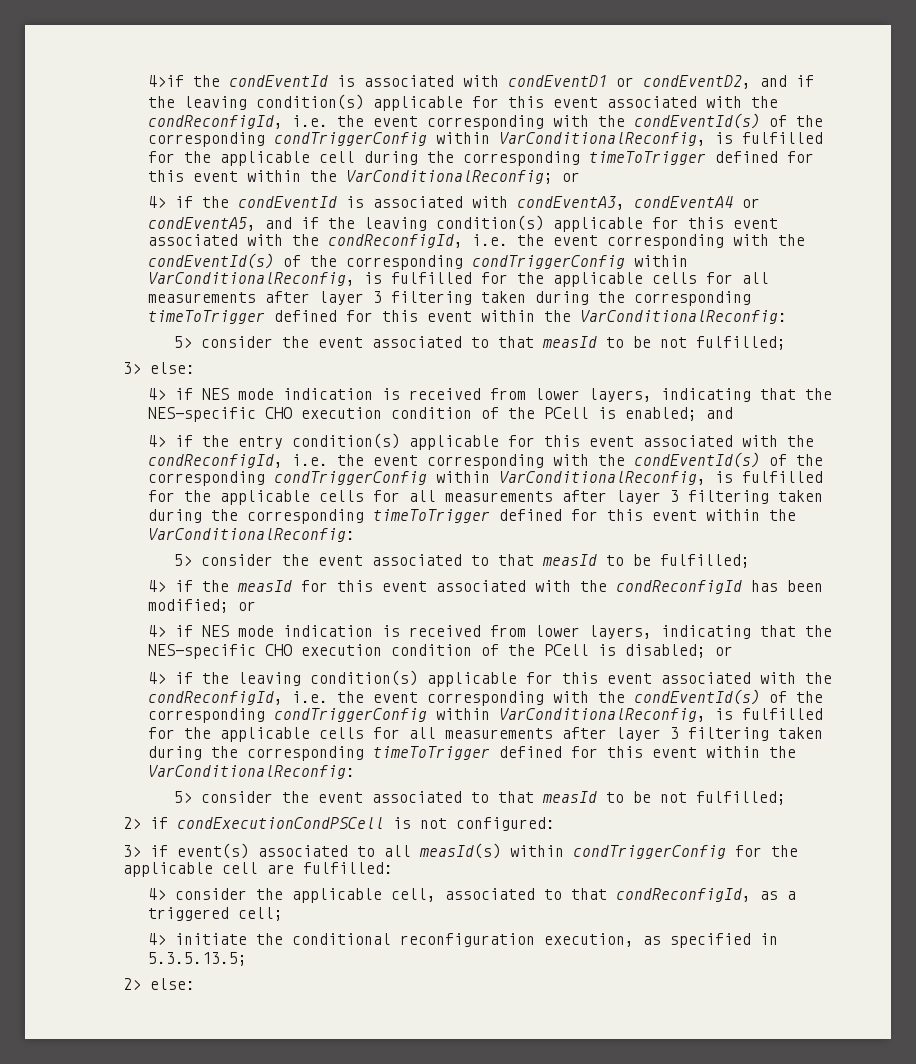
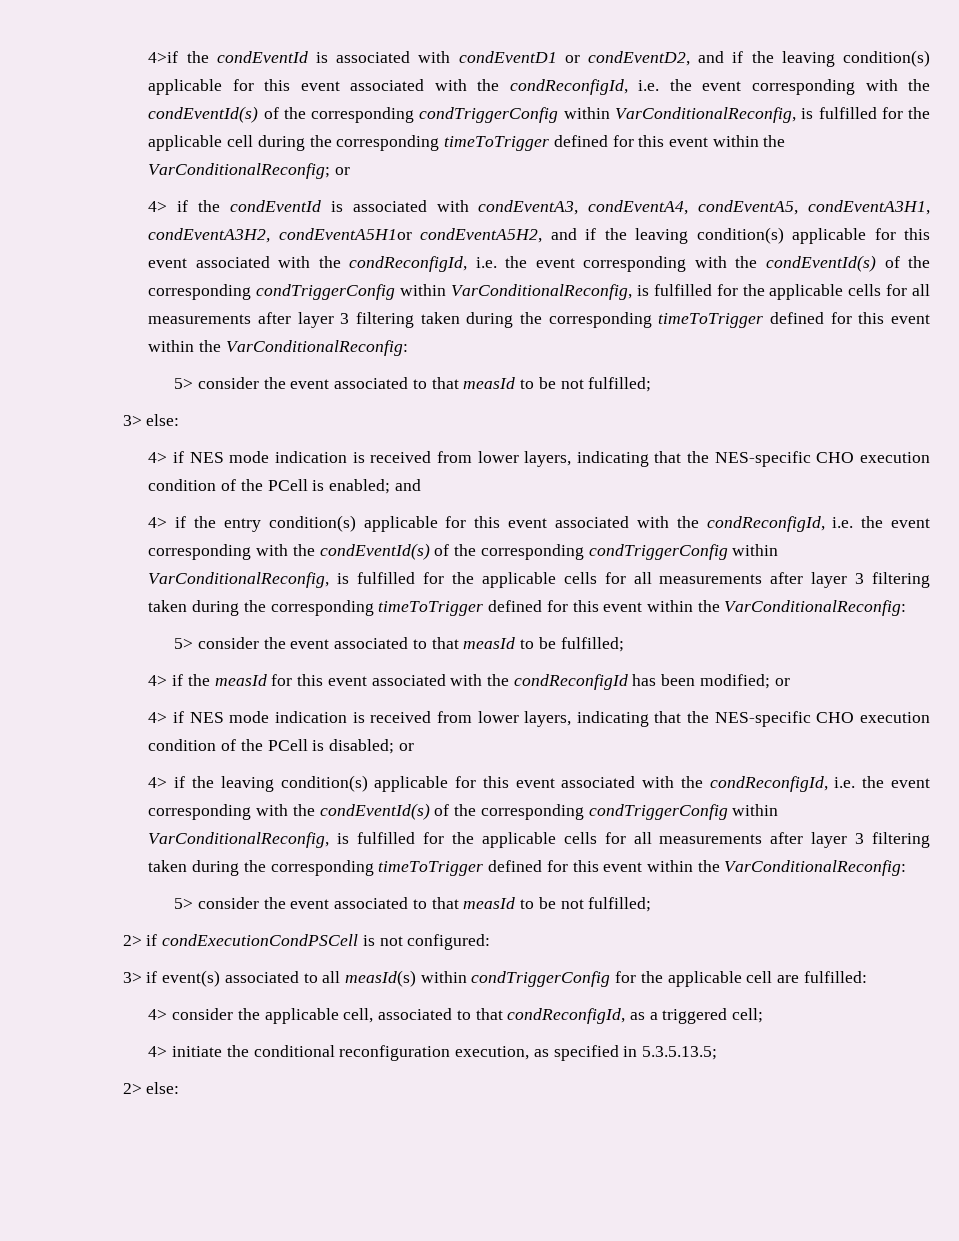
[634,196,761,208] [148,217,257,231] condEventA4 or condEventA5, -> [588,200,931,215] [148,228,543,243] condEventA4, condEventA5, condEventA3H1, condEventA3H2, condEventA5H1or condEventA5H2,

